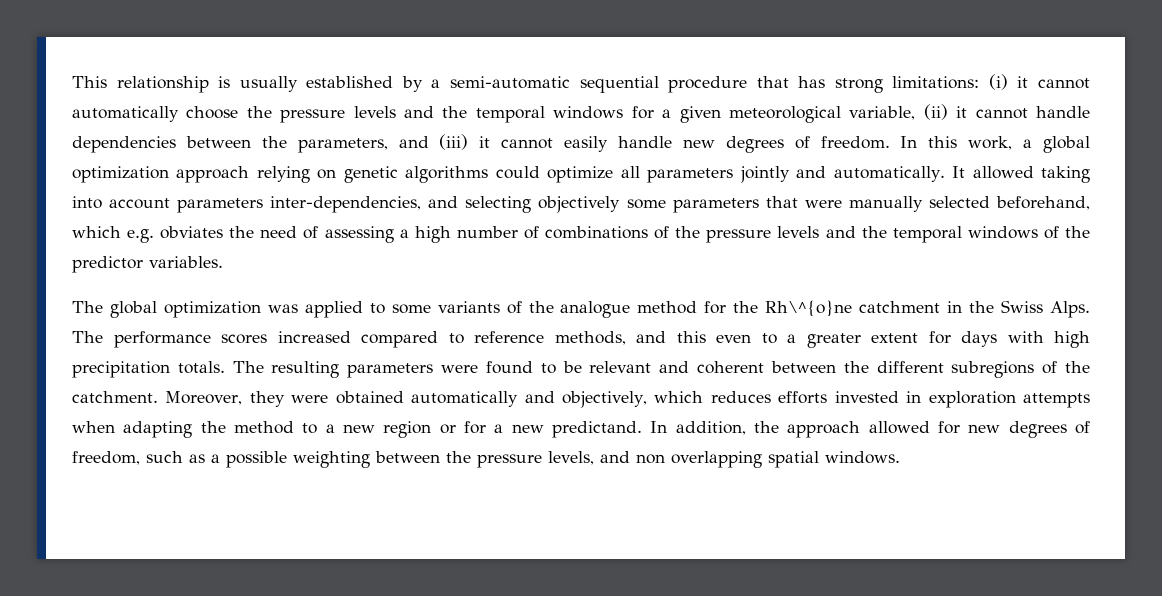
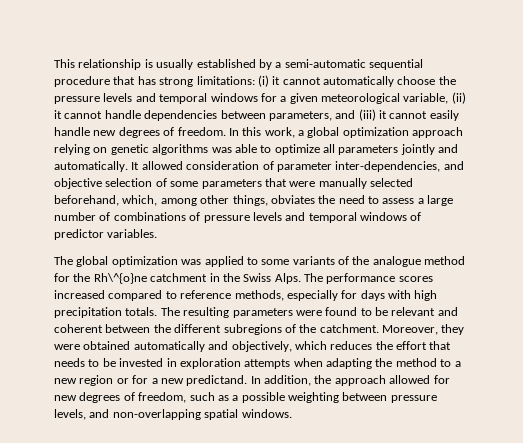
[442,106,468,118] the -> (156, 97) none
[261,136,287,148] the -> (266, 114) none
[495,166,540,179] could -> [211,144,272,153] was able to
[1041,166,1091,183] [72,196,621,213] taking into account parameters inter-dependencies, and selecting objectively -> [186,161,464,172] [54,178,167,189] consideration of parameter inter-dependencies, and objective selection of
[72,226,451,243] which e.g. obviates the need of assessing a high -> [122,195,454,206] which, among other things, obviates the need to assess a large
[675,226,887,243] the pressure levels and the -> [203,212,306,223] pressure levels and
[1064,226,1090,238] the -> (422, 216) none
[636,331,918,348] and this even to a greater extent -> [286,290,338,301] especially
[778,391,828,404] efforts -> [375,341,452,350] [54,358,116,367] the effort that needs to be
[446,451,471,463] the -> (388, 396) none
[636,451,762,468] non overlapping -> [112,409,201,420] non-overlapping

